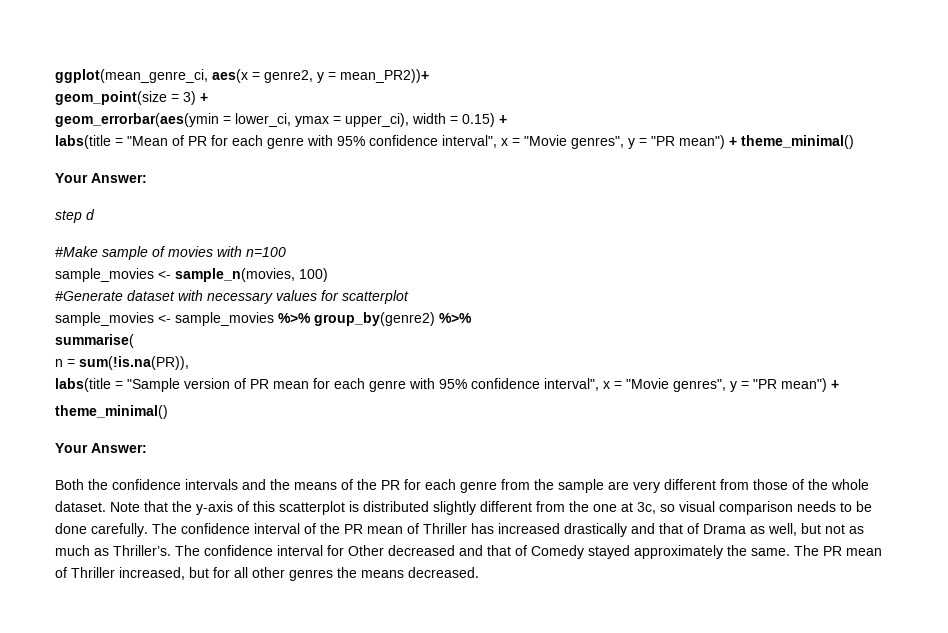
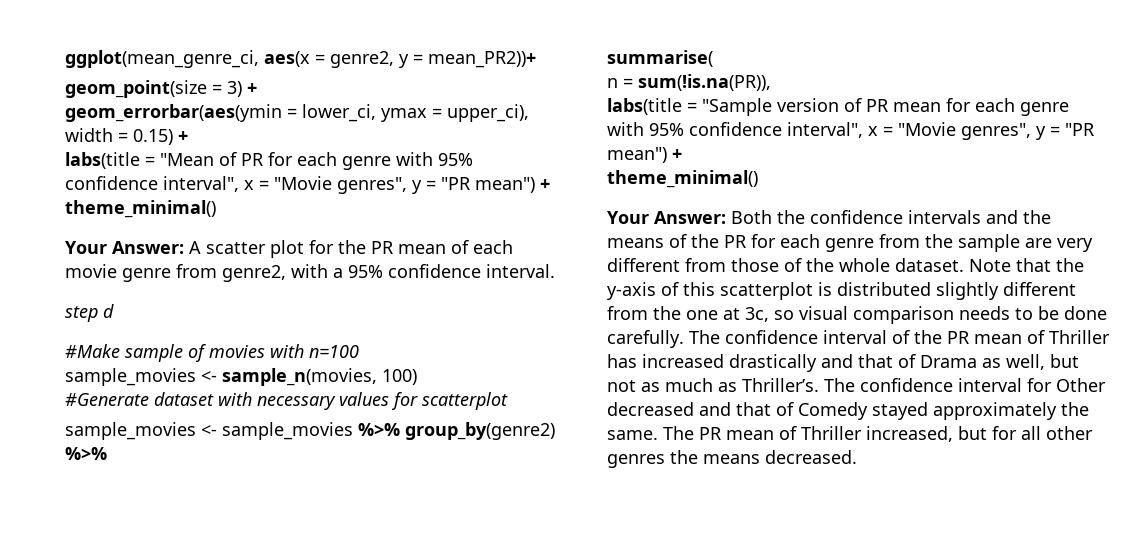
(147, 178) none -> [189,240,513,258] [65,264,555,282] A scatter plot for the PR mean of each movie genre from genre2, with a 95% confidence interval.
(147, 448) // -> (726, 217) none

